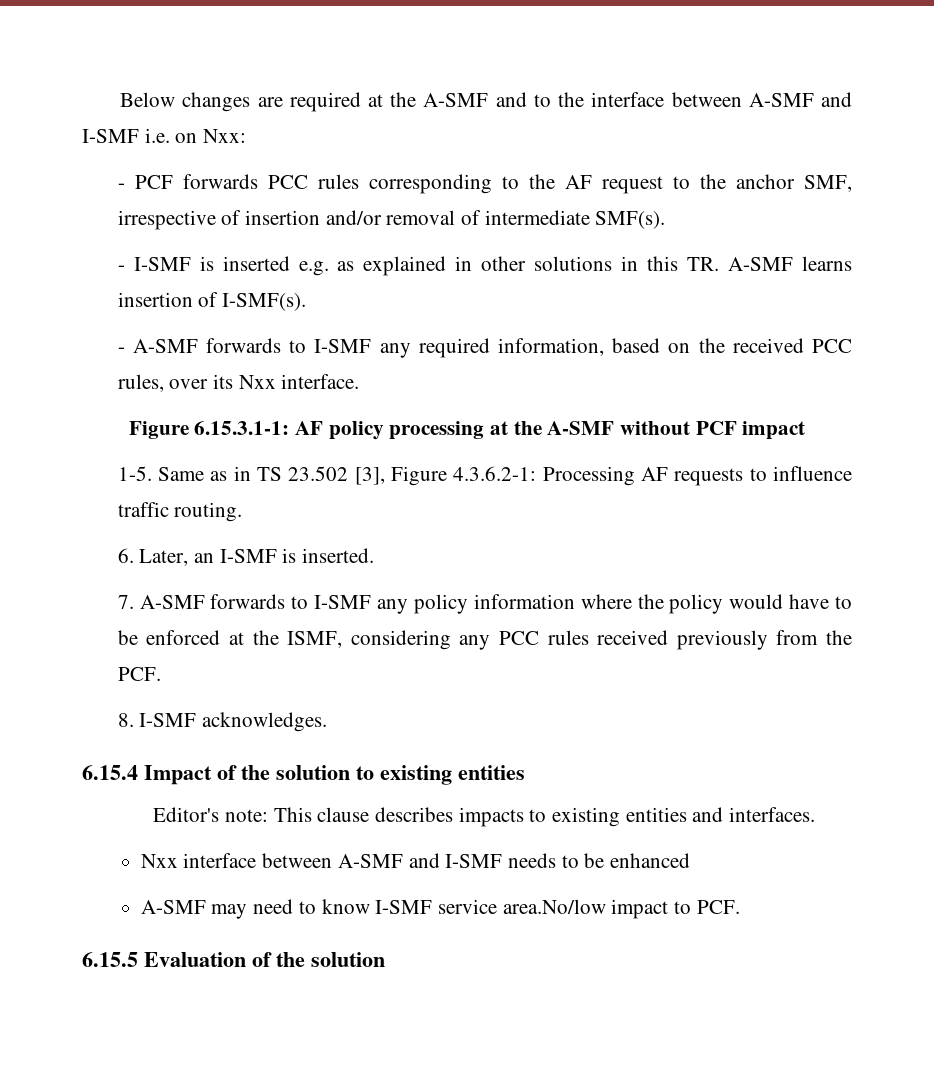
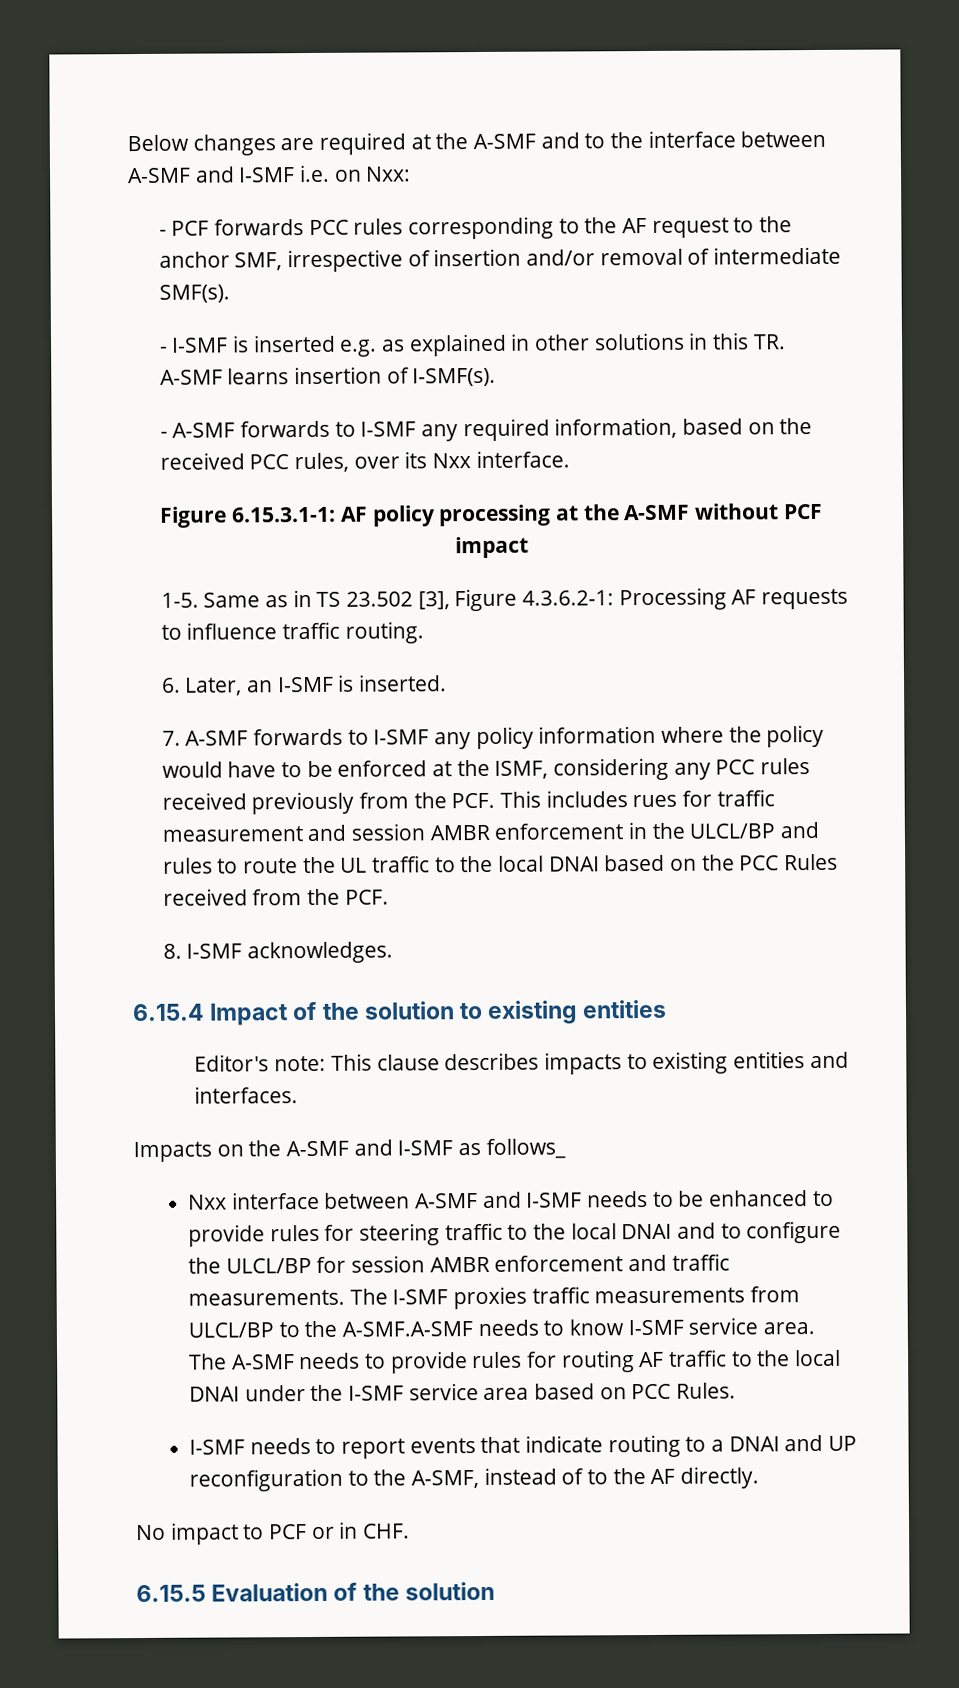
(161, 674) none -> [500,789,775,808] [161,821,820,842] [162,853,839,874] [162,888,389,906] This includes rues for traffic measurement and session AMBR enforcement in the ULCL/BP and rules to route the UL traffic to the local DNAI based on the PCC Rules received from the PCF.
(816, 814) none -> [133,1138,566,1163] // Impacts on the A-SMF and I-SMF as follows_
[140,899,740,919] // A-SMF may need to know I-SMF service area.No/low impact to PCF. -> [812,1190,834,1207] [187,1220,842,1247] [187,1253,730,1274] [187,1286,800,1310] [187,1317,815,1338] [188,1349,841,1374] [188,1382,736,1402] [188,1434,857,1459] [188,1466,759,1492] [136,1521,411,1545] to provide rules for steering traffic to the local DNAI and to configure the ULCL/BP for session AMBR enforcement and traffic measurements. The I-SMF proxies traffic measurements from ULCL/BP to the A-SMF.A-SMF needs to know I-SMF service area. The A-SMF needs to provide rules for routing AF traffic to the local DNAI under the I-SMF service area based on PCC Rules. // I-SMF needs to report events that indicate routing to a DNAI and UP reconfiguration to the A-SMF, instead of to the AF directly. // No impact to PCF or in CHF.

